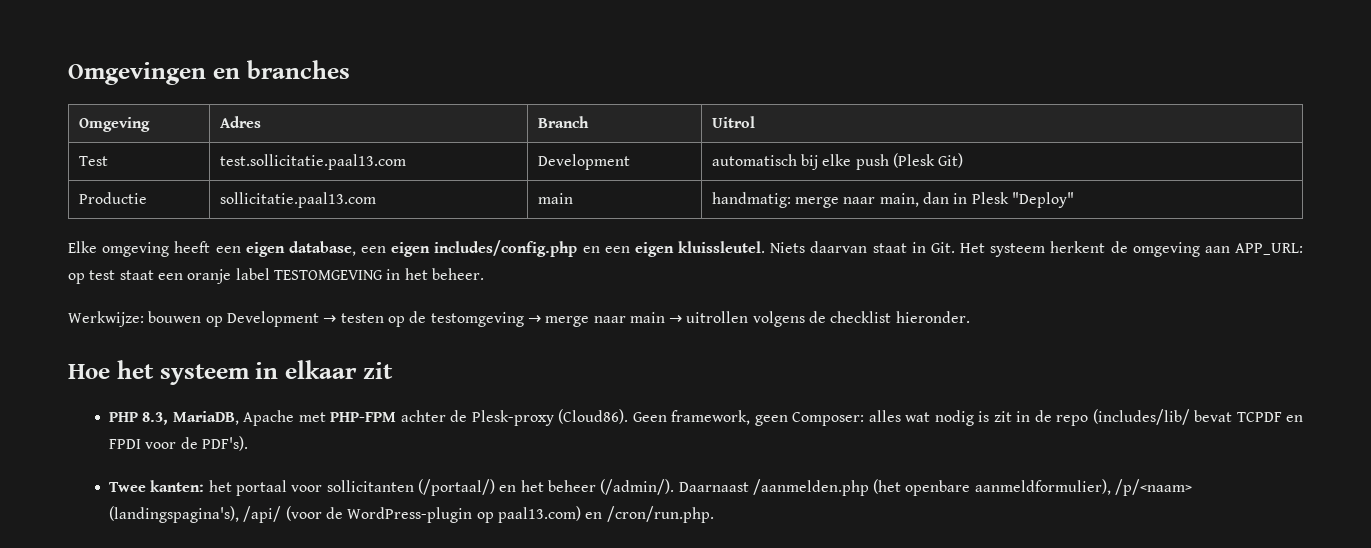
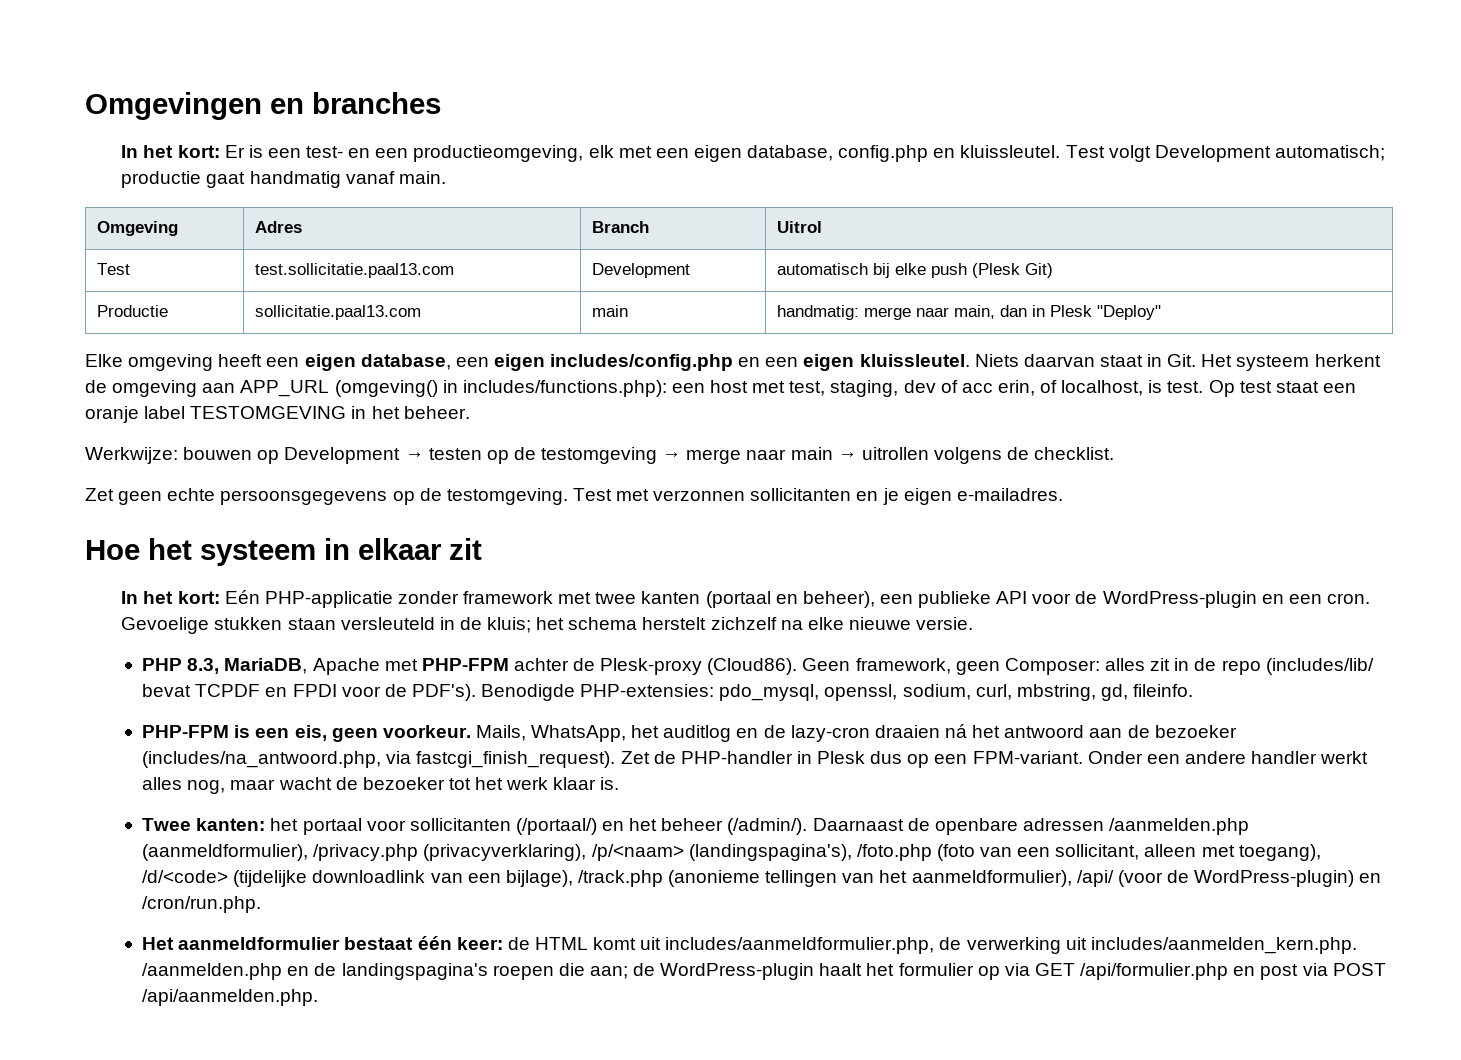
(350, 69) none -> [121,145,1385,162] [121,171,446,188] // In het kort: Er is een test- en een productieomgeving, elk met een eigen database, config.php en kluissleutel. Test volgt Development automatisch; productie gaat handmatig vanaf main.
[1235,243,1303,255] [68,273,85,284] APP_URL: op -> [240,380,1235,397] APP_URL (omgeving() in includes/functions.php): een host met test, staging, dev of acc erin, of localhost, is test. Op
[830,311,970,323] checklist hieronder. -> [1034,447,1115,460] [85,488,1063,505] checklist. // Zet geen echte persoonsgegevens op de testomgeving. Test met verzonnen sollicitanten en je eigen e-mailadres.
(393, 370) none -> [121,590,1370,608] [121,617,974,634] // In het kort: Eén PHP-applicatie zonder framework met twee kanten (portaal en beheer), een publieke API voor de WordPress-plugin en een cron. Gevoelige stukken staan versleuteld in de kluis; het schema herstelt zichzelf na elke nieuwe versie.
[905,410,990,426] wat nodig is -> (1145, 664) none
(248, 443) none -> [481,684,1194,701] [142,724,1237,742] [142,751,1369,768] [142,777,620,794] Benodigde PHP-extensies: pdo_mysql, openssl, sodium, curl, mbstring, gd, fileinfo. // PHP-FPM is een eis, geen voorkeur. Mails, WhatsApp, het auditlog en de lazy-cron draaien ná het antwoord aan de bezoeker (includes/na_antwoord.php, via fastcgi_finish_request). Zet de PHP-handler in Plesk dus op een FPM-variant. Onder een andere handler werkt alles nog, maar wacht de bezoeker tot het werk klaar is.
[752,479,1193,496] [109,506,714,523] /aanmelden.php (het openbare aanmeldformulier), /p/<naam> (landingspagina's), /api/ (voor de WordPress-plugin op paal13.com) en /cron/run.php. -> [907,818,1250,835] [142,844,1321,861] [142,870,1382,887] [142,896,262,913] [142,936,1357,954] [142,963,1386,980] [142,989,319,1006] de openbare adressen /aanmelden.php (aanmeldformulier), /privacy.php (privacyverklaring), /p/<naam> (landingspagina's), /foto.php (foto van een sollicitant, alleen met toegang), /d/<code> (tijdelijke downloadlink van een bijlage), /track.php (anonieme tellingen van het aanmeldformulier), /api/ (voor de WordPress-plugin) en /cron/run.php. // Het aanmeldformulier bestaat één keer: de HTML komt uit includes/aanmeldformulier.php, de verwerking uit includes/aanmelden_kern.php. /aanmelden.php en de landingspagina's roepen die aan; de WordPress-plugin haalt het formulier op via GET /api/formulier.php en post via POST /api/aanmelden.php.

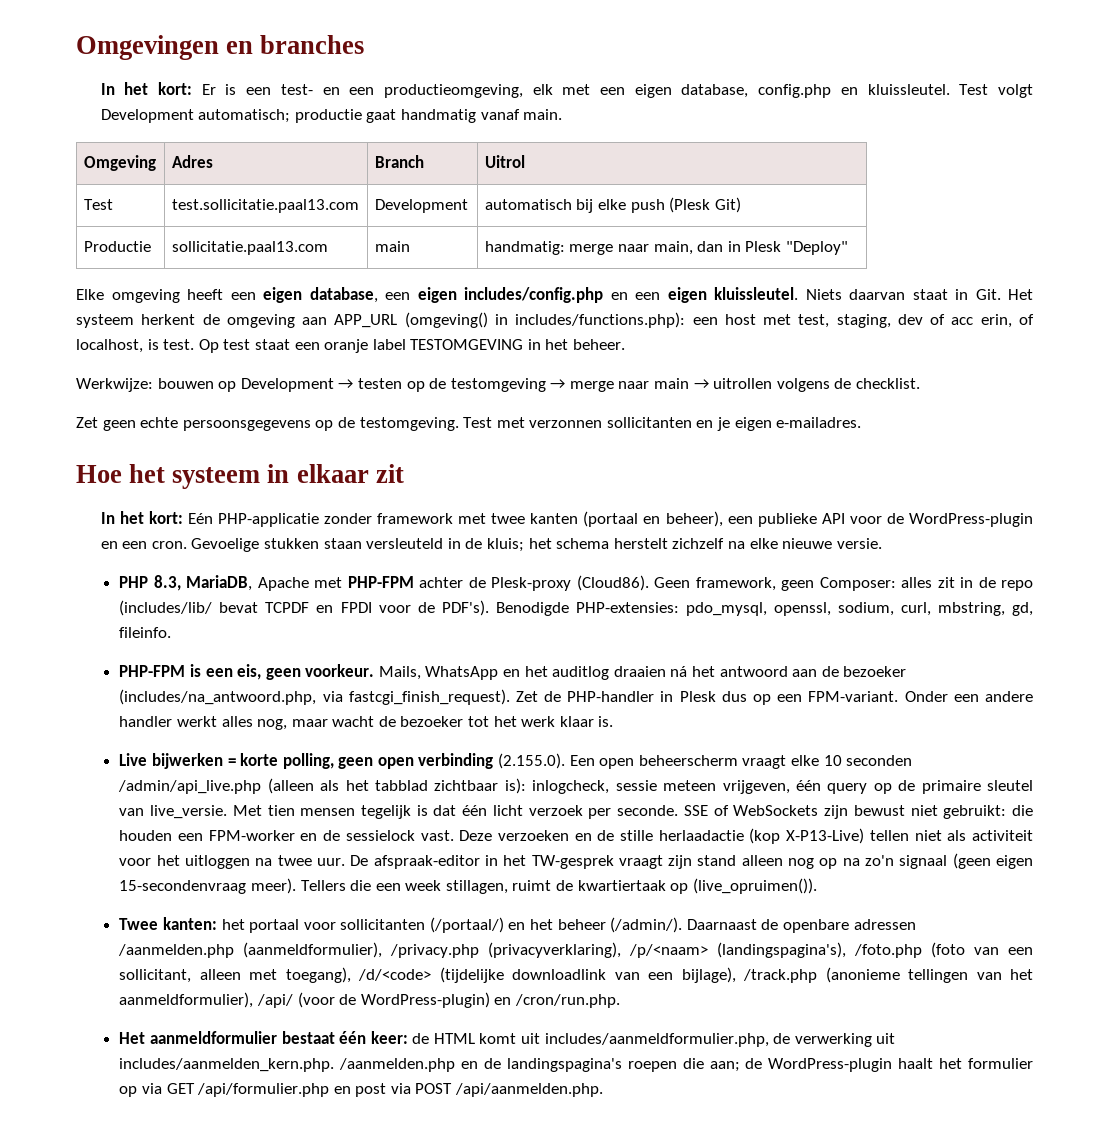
[531,725,870,742] WhatsApp, het auditlog en de lazy-cron -> [425,666,610,680] WhatsApp en het auditlog
(620, 783) none -> [119,753,913,769] [118,778,1033,794] [119,805,1033,819] [119,828,1033,844] [119,853,1034,869] [119,878,817,894] // Live bijwerken = korte polling, geen open verbinding (2.155.0). Een open beheerscherm vraagt elke 10 seconden /admin/api_live.php (alleen als het tabblad zichtbaar is): inlogcheck, sessie meteen vrijgeven, één query op de primaire sleutel van live_versie. Met tien mensen tegelijk is dat één licht verzoek per seconde. SSE of WebSockets zijn bewust niet gebruikt: die houden een FPM-worker en de sessielock vast. Deze verzoeken en de stille herlaadactie (kop X-P13-Live) tellen niet als activiteit voor het uitloggen na twee uur. De afspraak-editor in het TW-gesprek vraagt zijn stand alleen nog op na zo'n signaal (geen eigen 15-secondenvraag meer). Tellers die een week stillagen, ruimt de kwartiertaak op (live_opruimen()).

